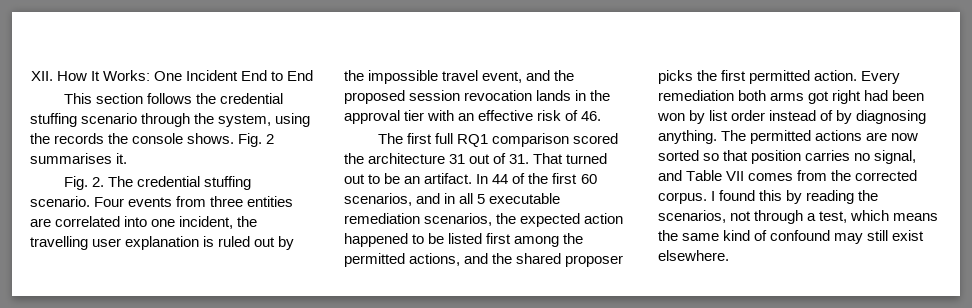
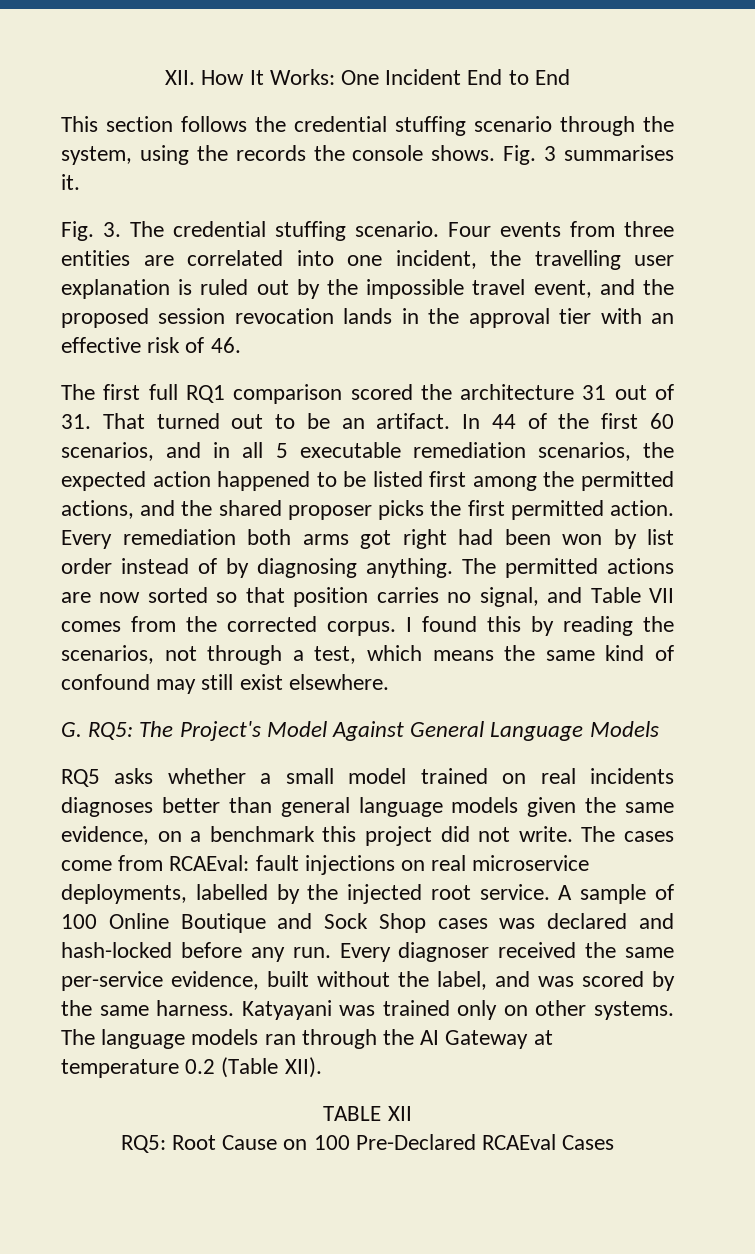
[266,134,275,144] 2 -> [544,146,557,161] 3
[92,177,105,187] 2. -> [103,222,121,237] 3.
(729, 255) none -> [61,721,659,741] [61,768,675,787] [61,797,674,817] [61,826,675,846] [61,855,590,875] [61,884,674,904] [61,913,674,933] [61,942,674,962] [61,971,675,991] [61,1000,674,1020] [61,1029,553,1049] [61,1057,322,1078] [323,1106,412,1121] [120,1134,615,1153] // G. RQ5: The Project's Model Against General Language Models // RQ5 asks whether a small model trained on real incidents diagnoses better than general language models given the same evidence, on a benchmark this project did not write. The cases come from RCAEval: fault injections on real microservice deployments, labelled by the injected root service. A sample of 100 Online Boutique and Sock Shop cases was declared and hash-locked before any run. Every diagnoser received the same per-service evidence, built without the label, and was scored by the same harness. Katyayani was trained only on other systems. The language models ran through the AI Gateway at temperature 0.2 (Table XII). // TABLE XII // RQ5: Root Cause on 100 Pre-Declared RCAEval Cases

